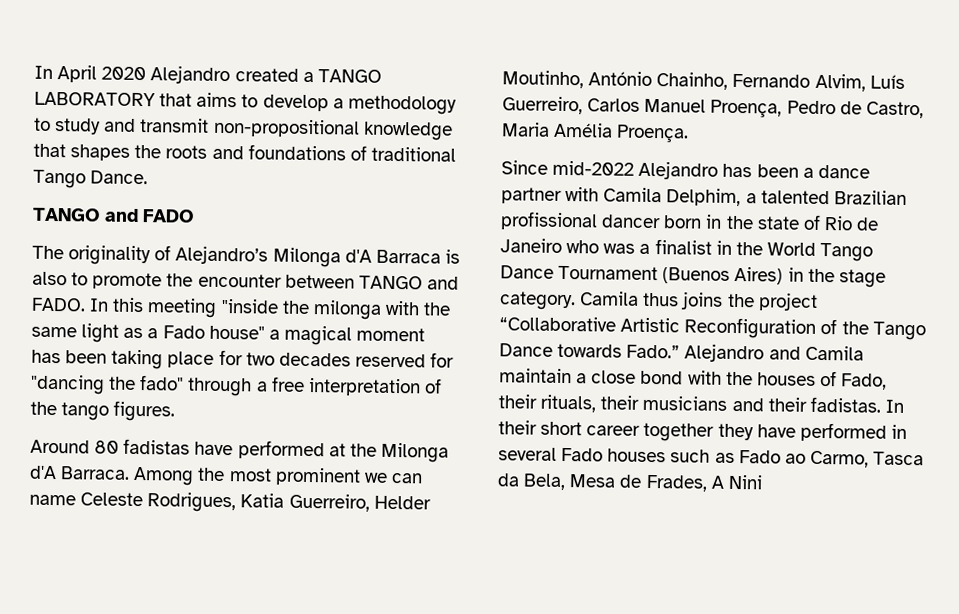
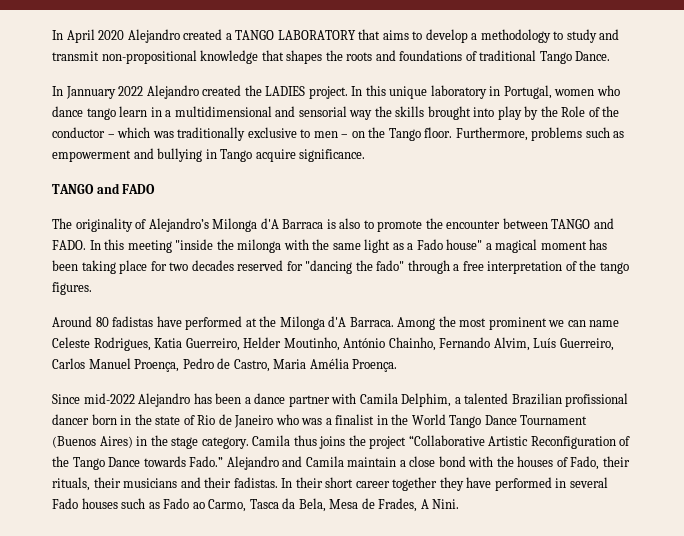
(149, 177) none -> [52,85,620,99] [52,106,620,120] [52,127,625,141] [52,148,366,162] // In Jannuary 2022 Alejandro created the LADIES project. In this unique laboratory in Portugal, women who dance tango learn in a multidimensional and sensorial way the skills brought into play by the Role of the conductor – which was traditionally exclusive to men – on the Tango floor. Furthermore, problems such as empowerment and bullying in Tango acquire significance.
[727,474,763,490] Nini -> [432,499,460,509] Nini.

